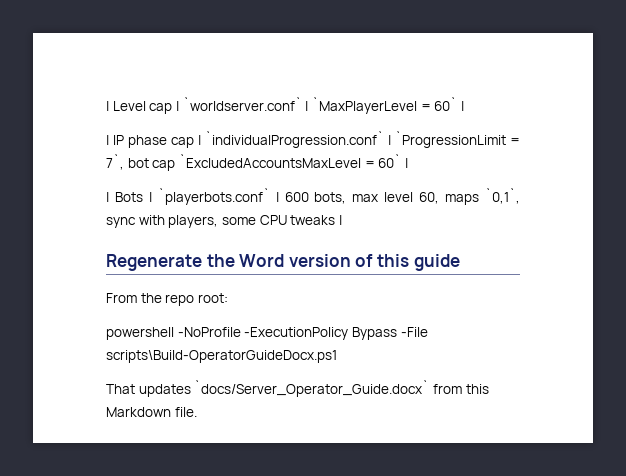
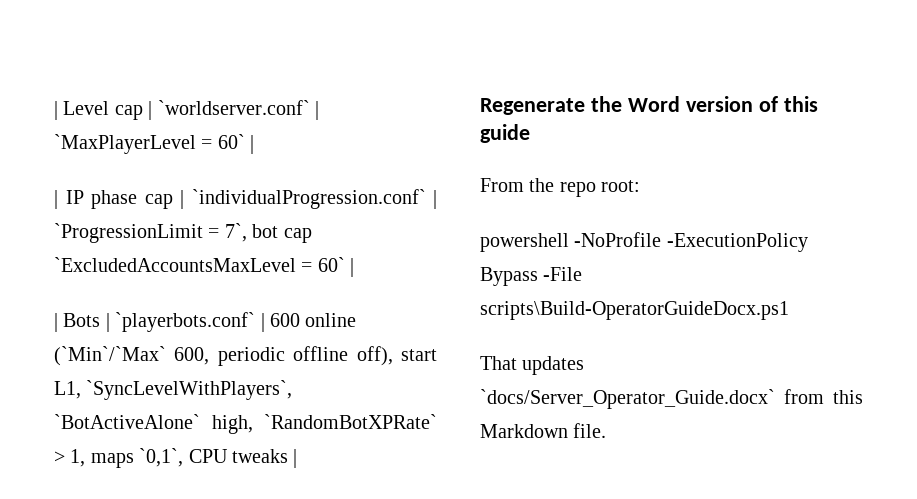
[314,188,520,205] [106,215,256,228] bots, max level 60, maps `0,1`, sync with players, some -> [305,313,357,327] [54,346,437,366] [54,380,293,400] [54,414,437,434] [54,448,184,468] online (`Min`/`Max` 600, periodic offline off), start L1, `SyncLevelWithPlayers`, `BotActiveAlone` high, `RandomBotXPRate` > 1, maps `0,1`,

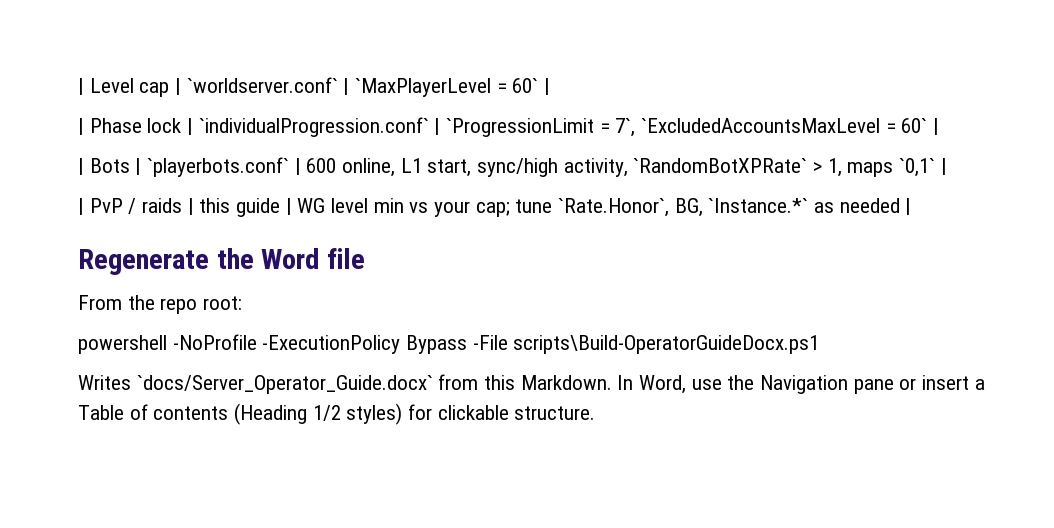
[65,190,173,209] IP phase cap -> [89,118,182,133] Phase lock
[252,224,312,243] bot cap -> (636, 127) none
[305,313,357,327] [54,346,437,366] [54,380,293,400] [54,414,437,434] [54,448,288,468] online (`Min`/`Max` 600, periodic offline off), start L1, `SyncLevelWithPlayers`, `BotActiveAlone` high, `RandomBotXPRate` > 1, maps `0,1`, CPU tweaks -> [342,158,947,177] [78,198,900,217] online, L1 start, sync/high activity, `RandomBotXPRate` > 1, maps `0,1` | // | PvP / raids | this guide | WG level min vs your cap; tune `Rate.Honor`, BG, `Instance.*` as needed
[685,96,818,112] [480,124,530,143] version of this guide -> [327,248,366,269] file
[480,356,585,375] That updates -> [78,375,131,390] Writes
[480,423,607,438] Markdown file. -> [520,375,985,394] [78,403,596,425] Markdown. In Word, use the Navigation pane or insert a Table of contents (Heading 1/2 styles) for clickable structure.

